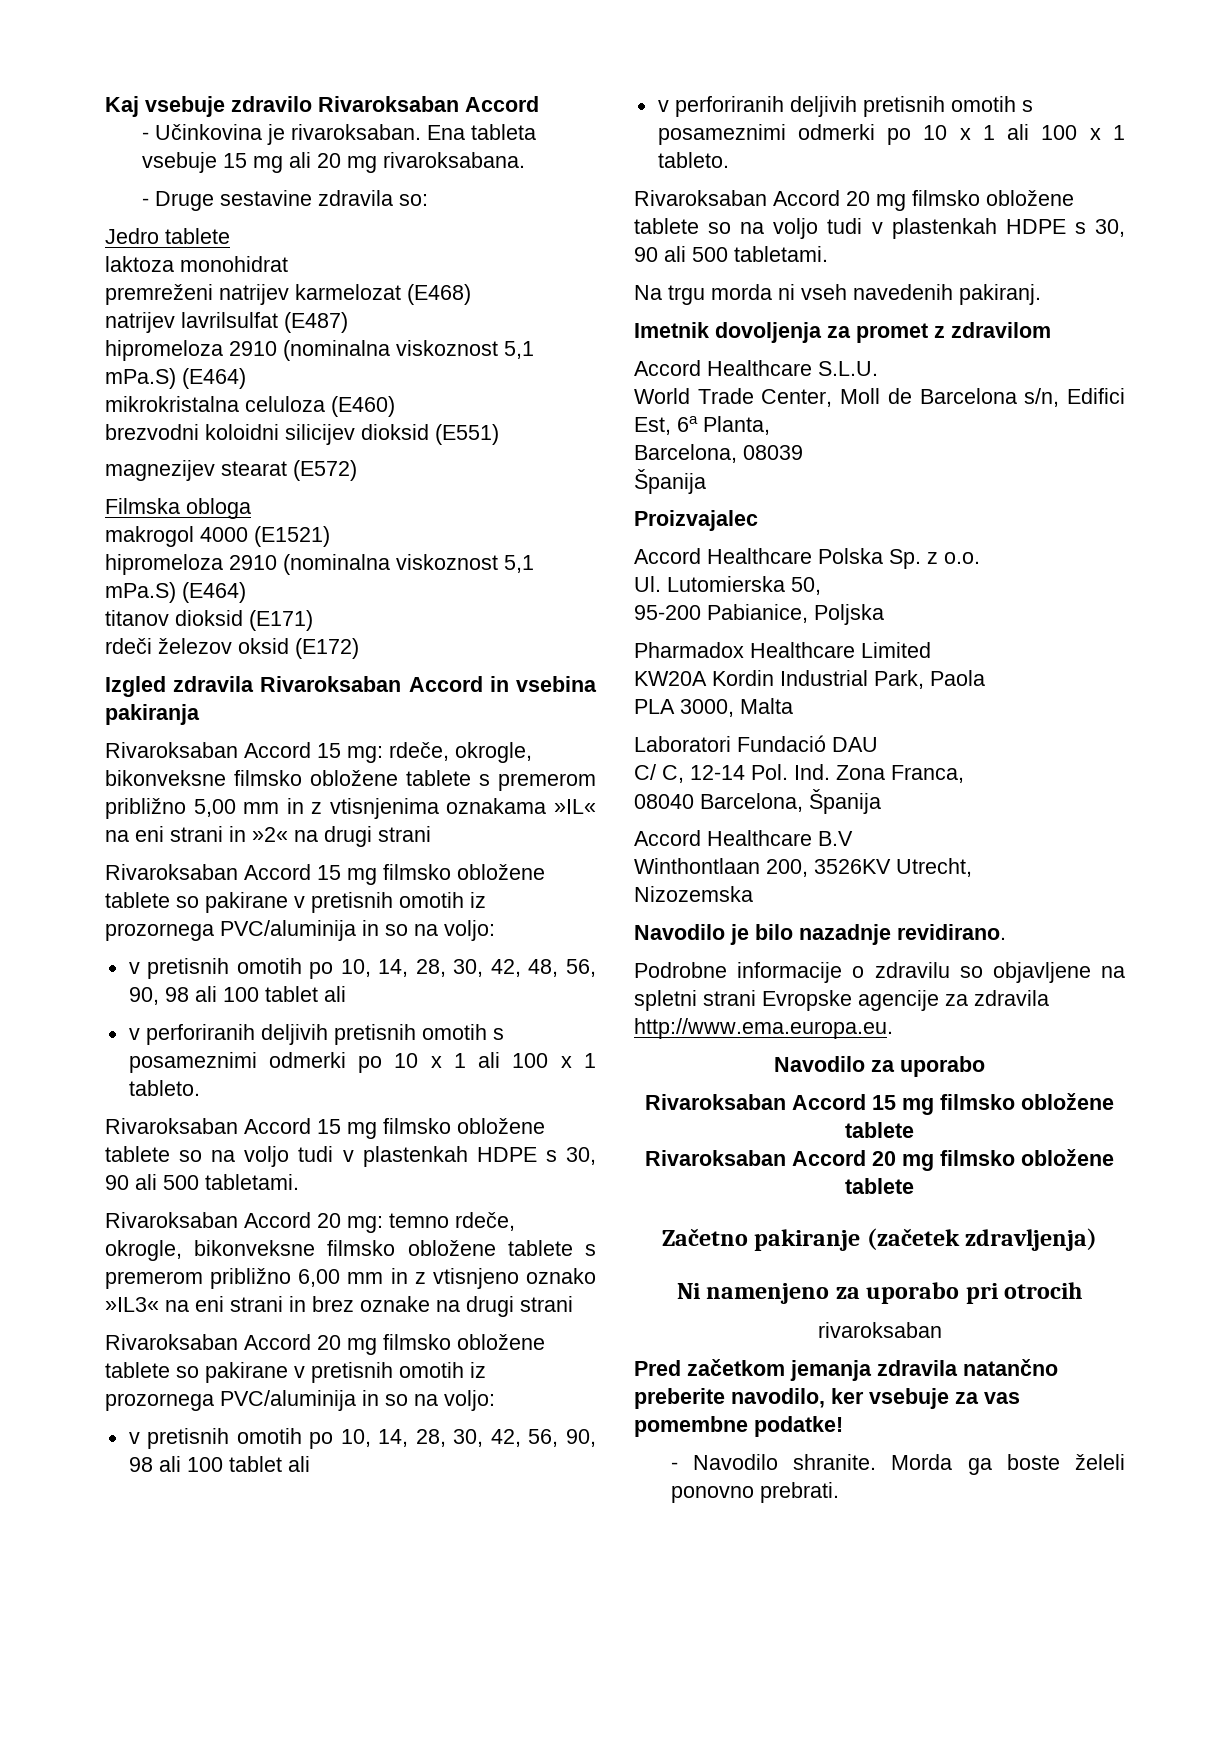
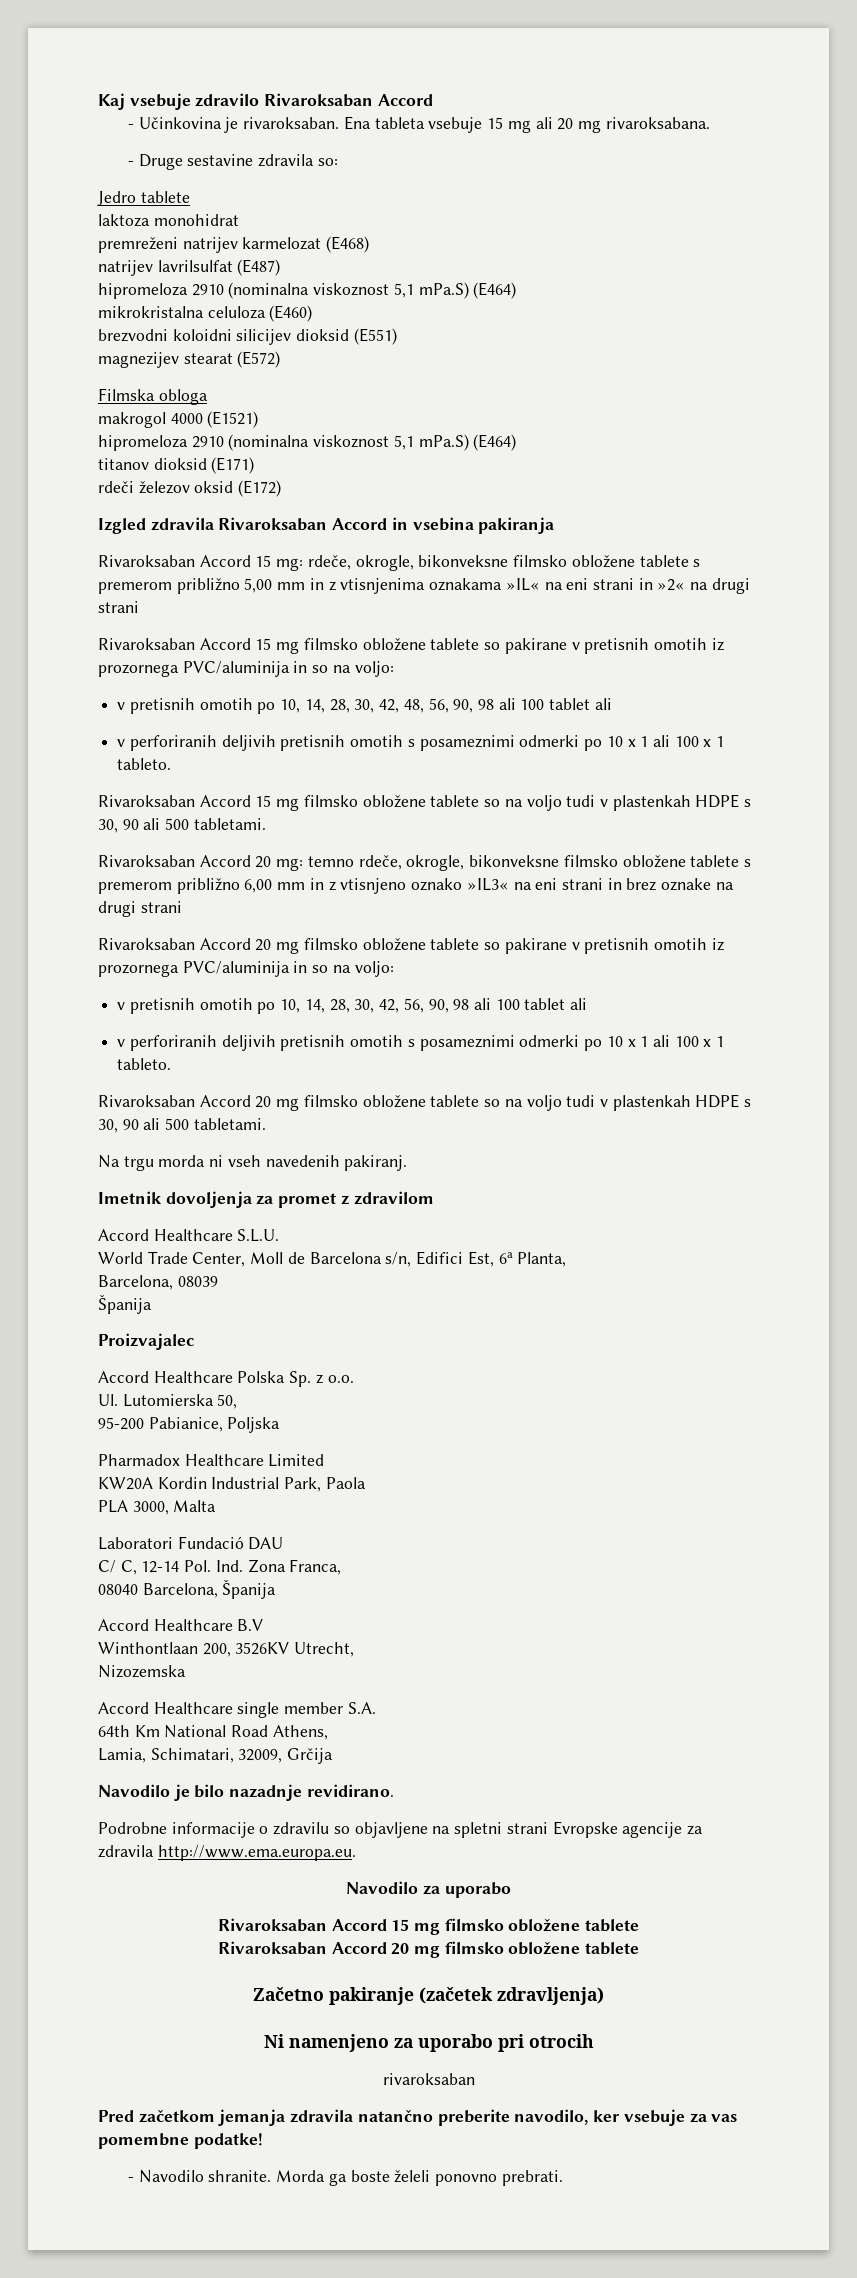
(753, 894) none -> [98,1702,376,1718] [98,1725,328,1740] [98,1748,334,1764] // Accord Healthcare single member S.A. // 64th Km National Road Athens, // Lamia, Schimatari, 32009, Grčija

